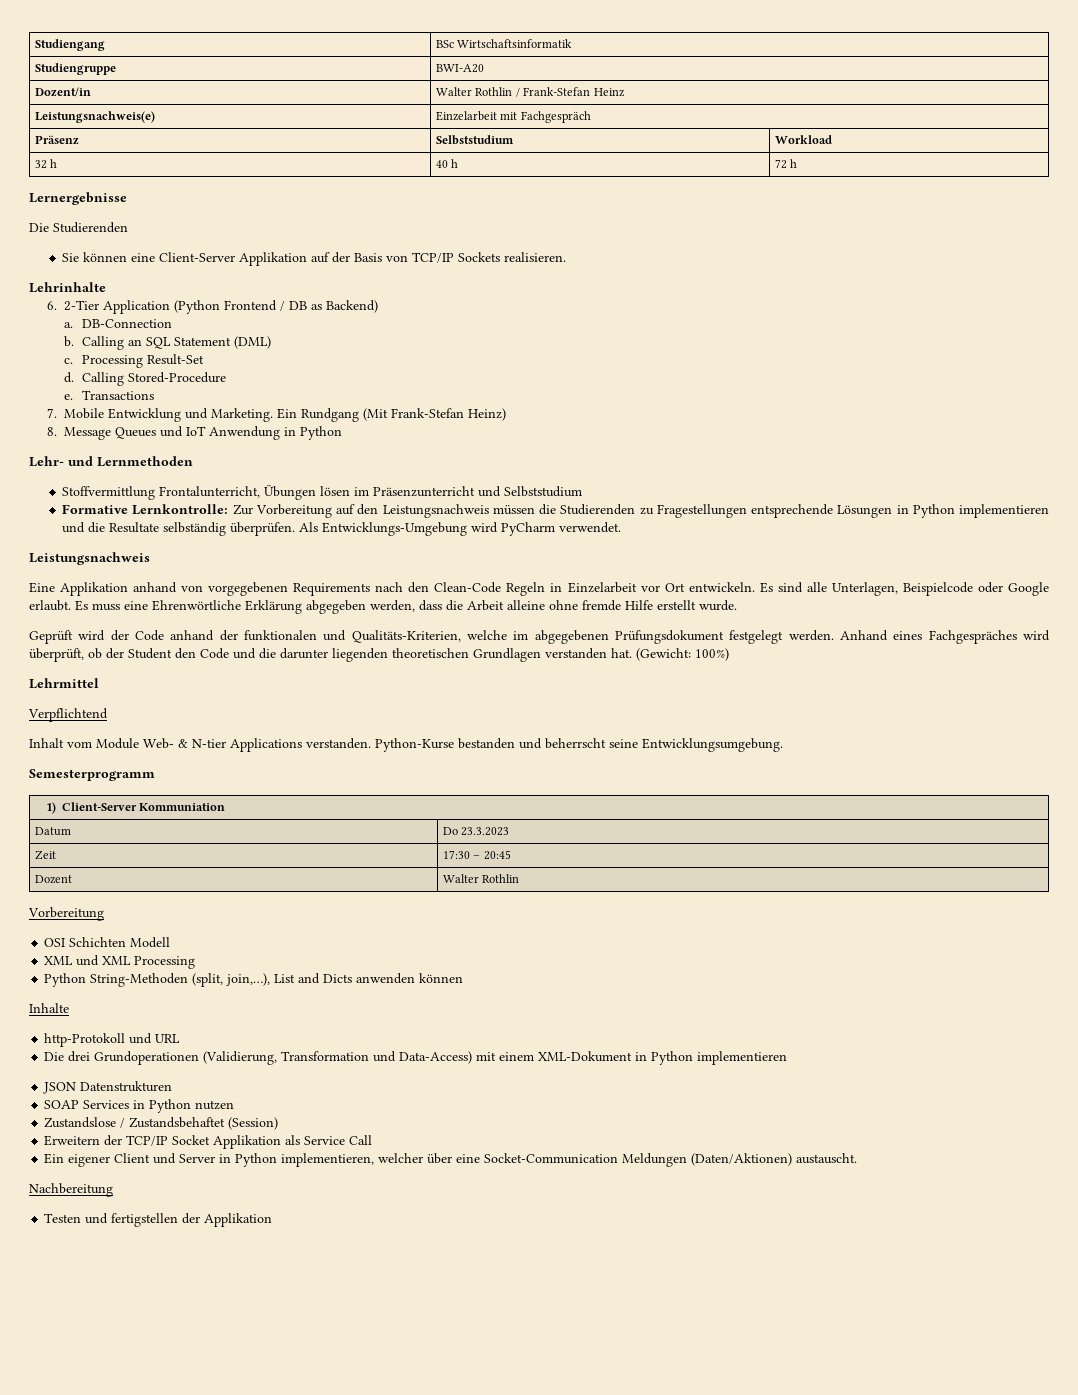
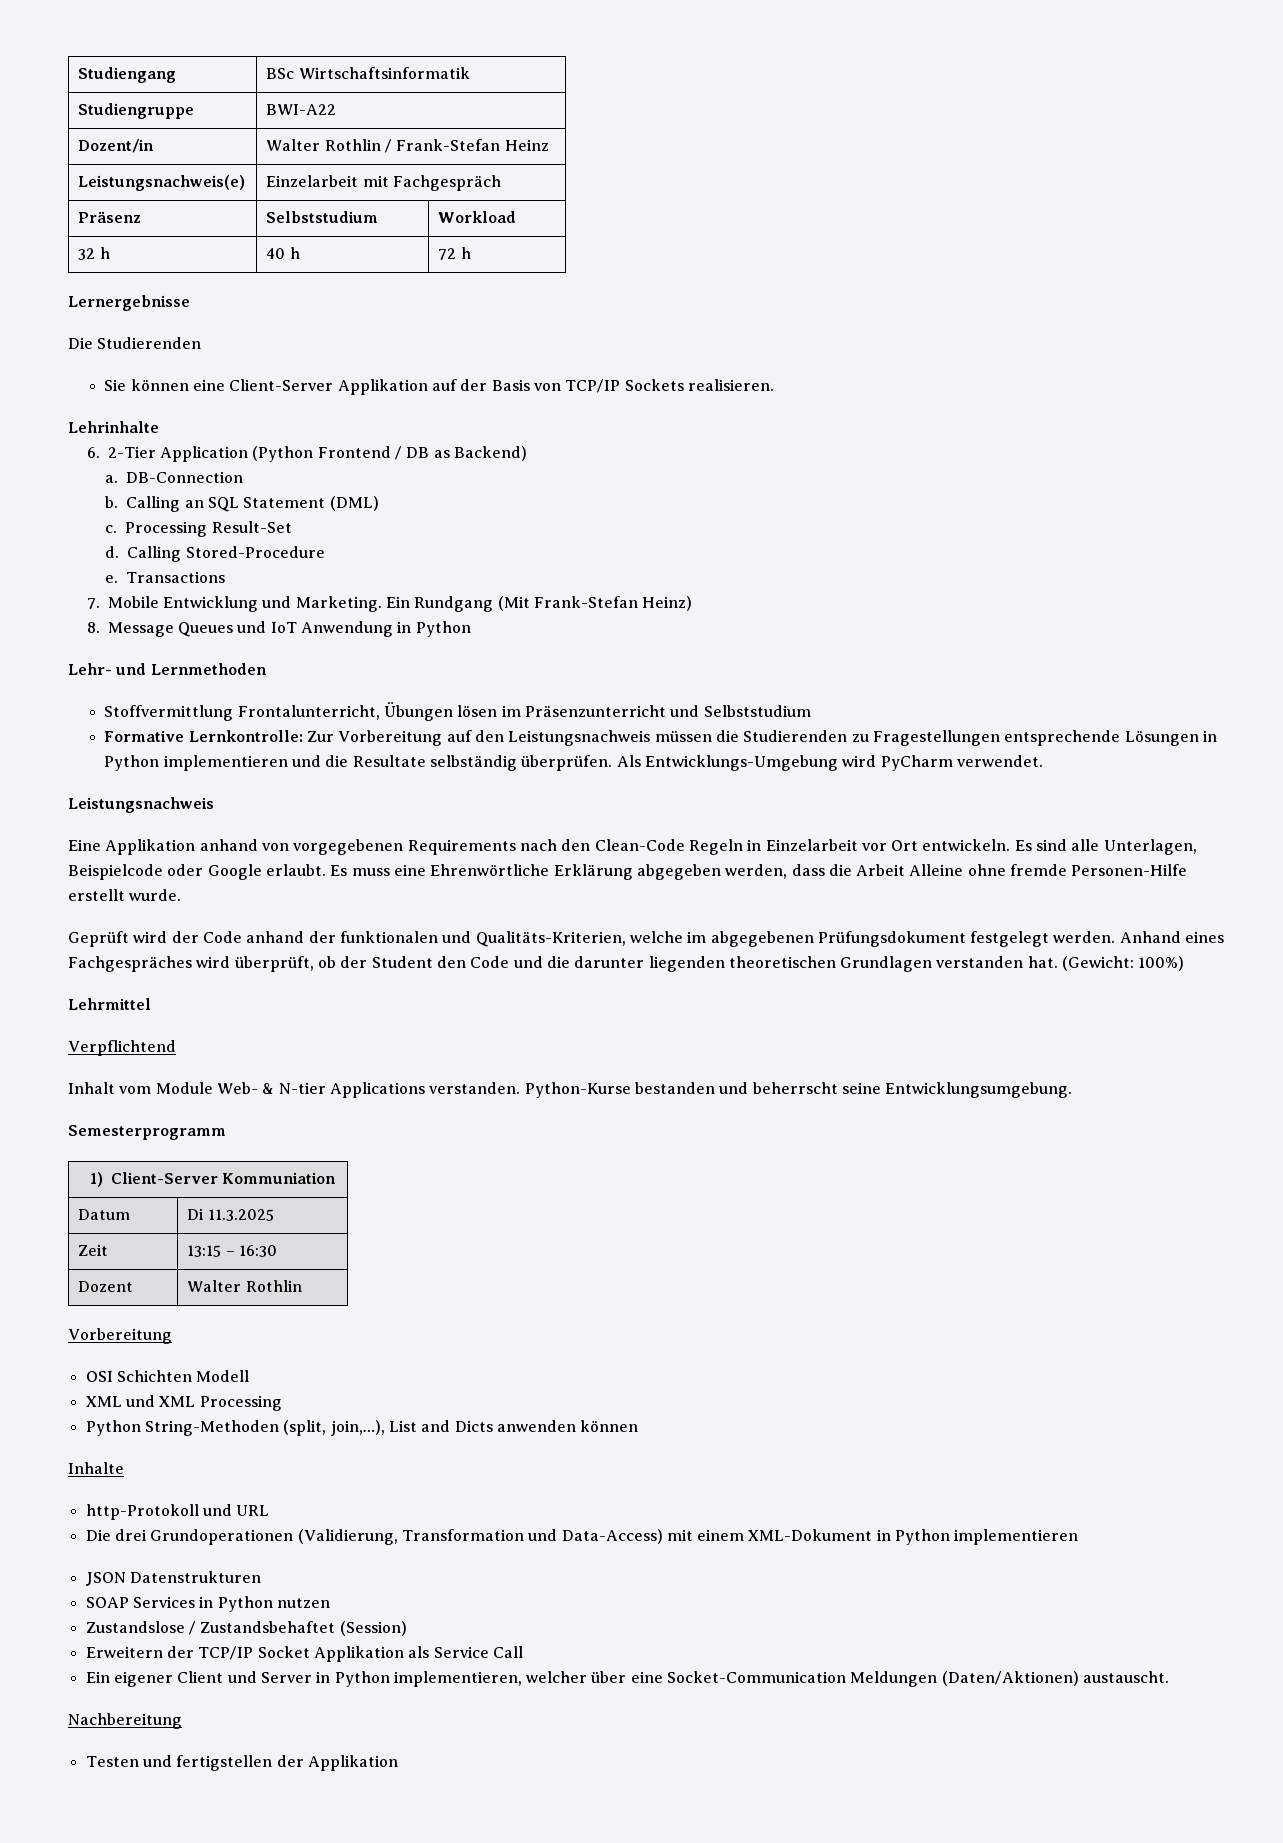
[436,64,485,73] BWI-A20 -> [266,104,337,115] BWI-A22
[507,600,545,610] alleine -> [909,864,964,876] Alleine
[625,600,653,610] Hilfe -> [1071,864,1188,876] Personen-Hilfe
[443,827,510,836] Do 23.3.2023 -> [187,1208,274,1221] Di 11.3.2025
[443,850,511,860] 17:30 – 20:45 -> [187,1245,277,1257] 13:15 – 16:30

